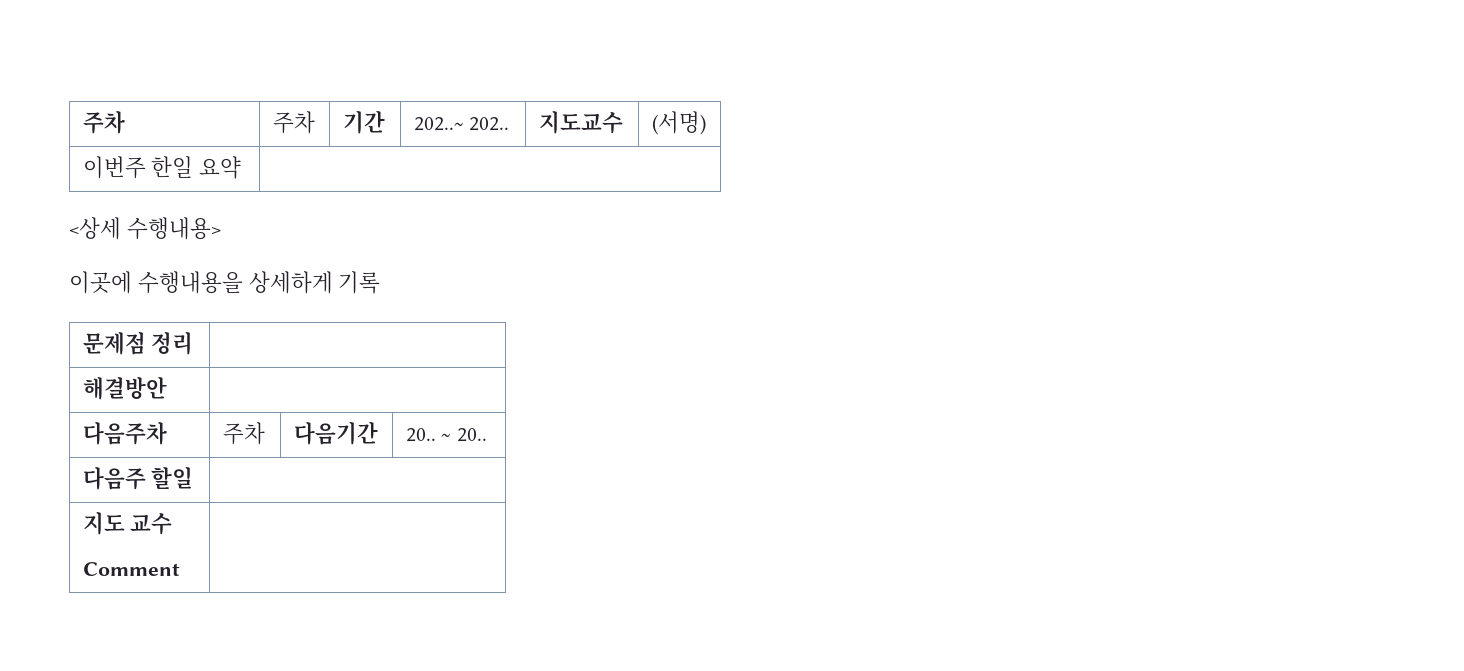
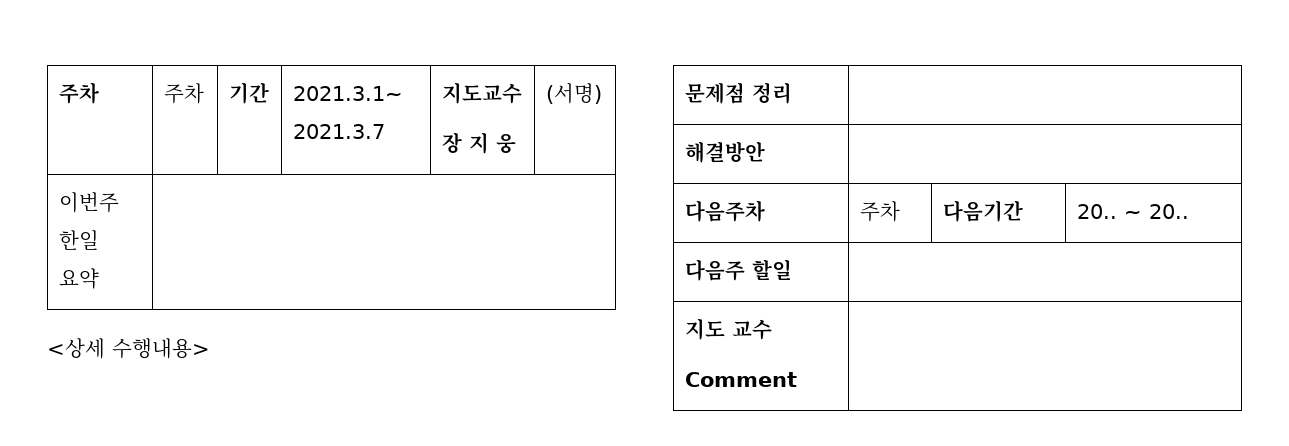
[413,117,510,131] 202..~ 202.. -> [292,86,403,101] [292,124,385,139] 2021.3.1~ 2021.3.7
(623, 122) none -> [441,132,516,154] // 장 지 웅
[69,271,381,294] // 이곳에 수행내용을 상세하게 기록 -> (210, 348) none

